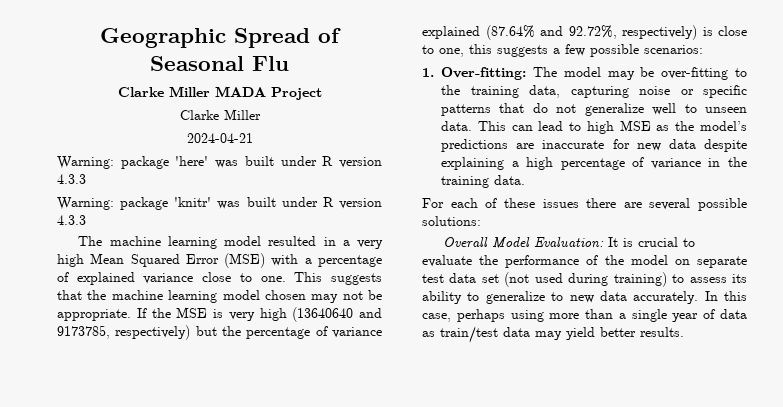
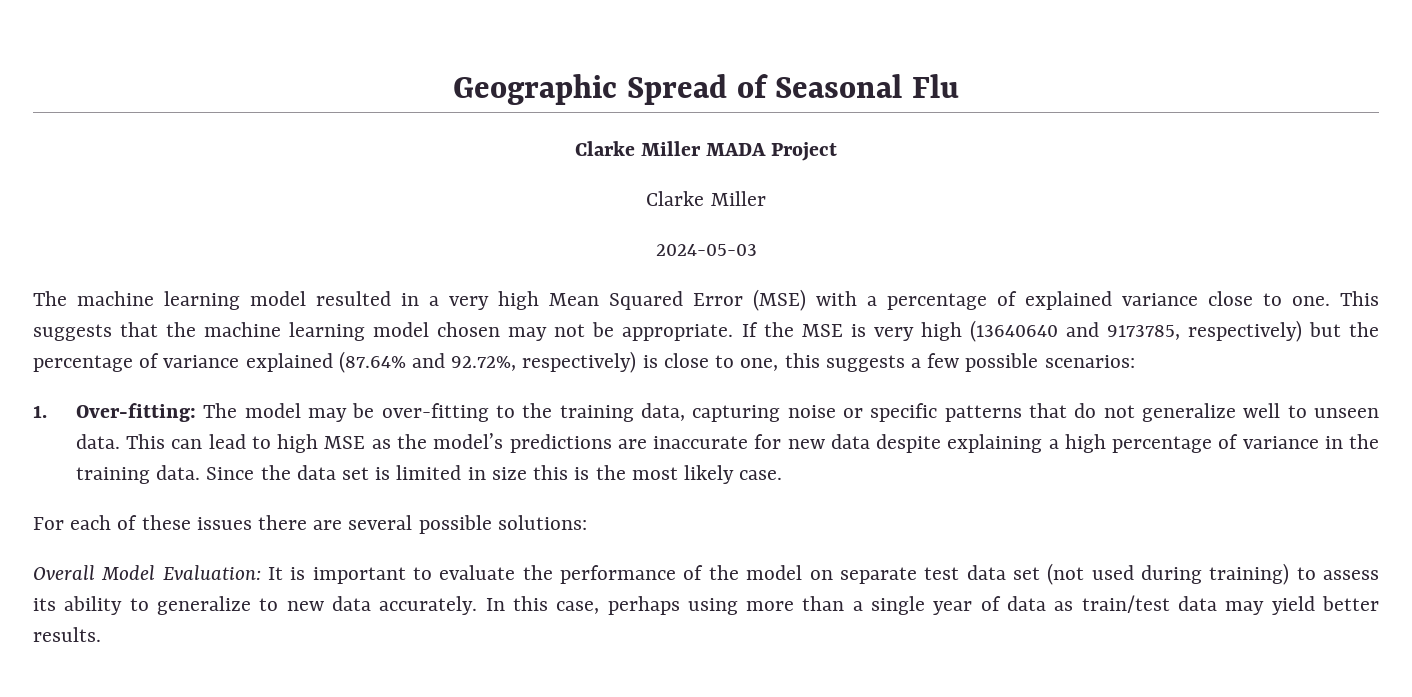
[186,133,253,143] [57,156,383,169] [57,174,86,184] [57,197,382,210] [57,215,86,225] 2024-04-21 // Warning: package 'here' was built under R version 4.3.3 // Warning: package 'knitr' was built under R version 4.3.3 -> [655,244,757,256] 2024-05-03
(525, 180) none -> [206,465,783,484] Since the data set is limited in size this is the most likely case.
[638,237,679,247] crucial -> [312,567,406,584] important

